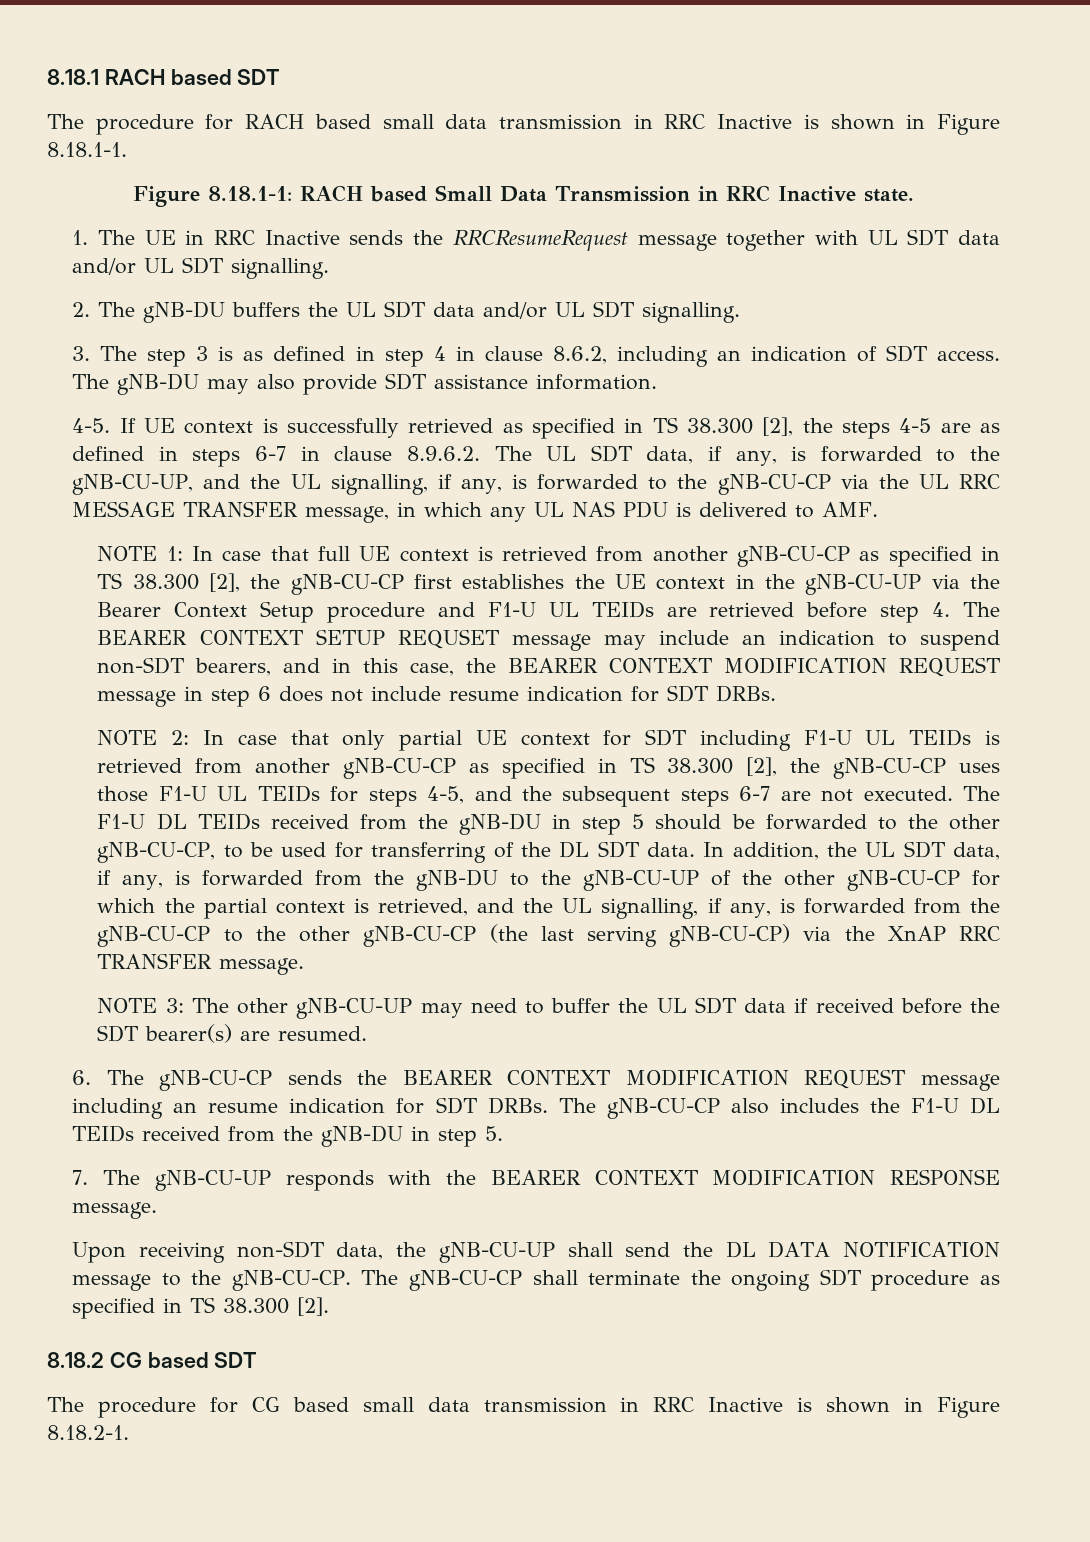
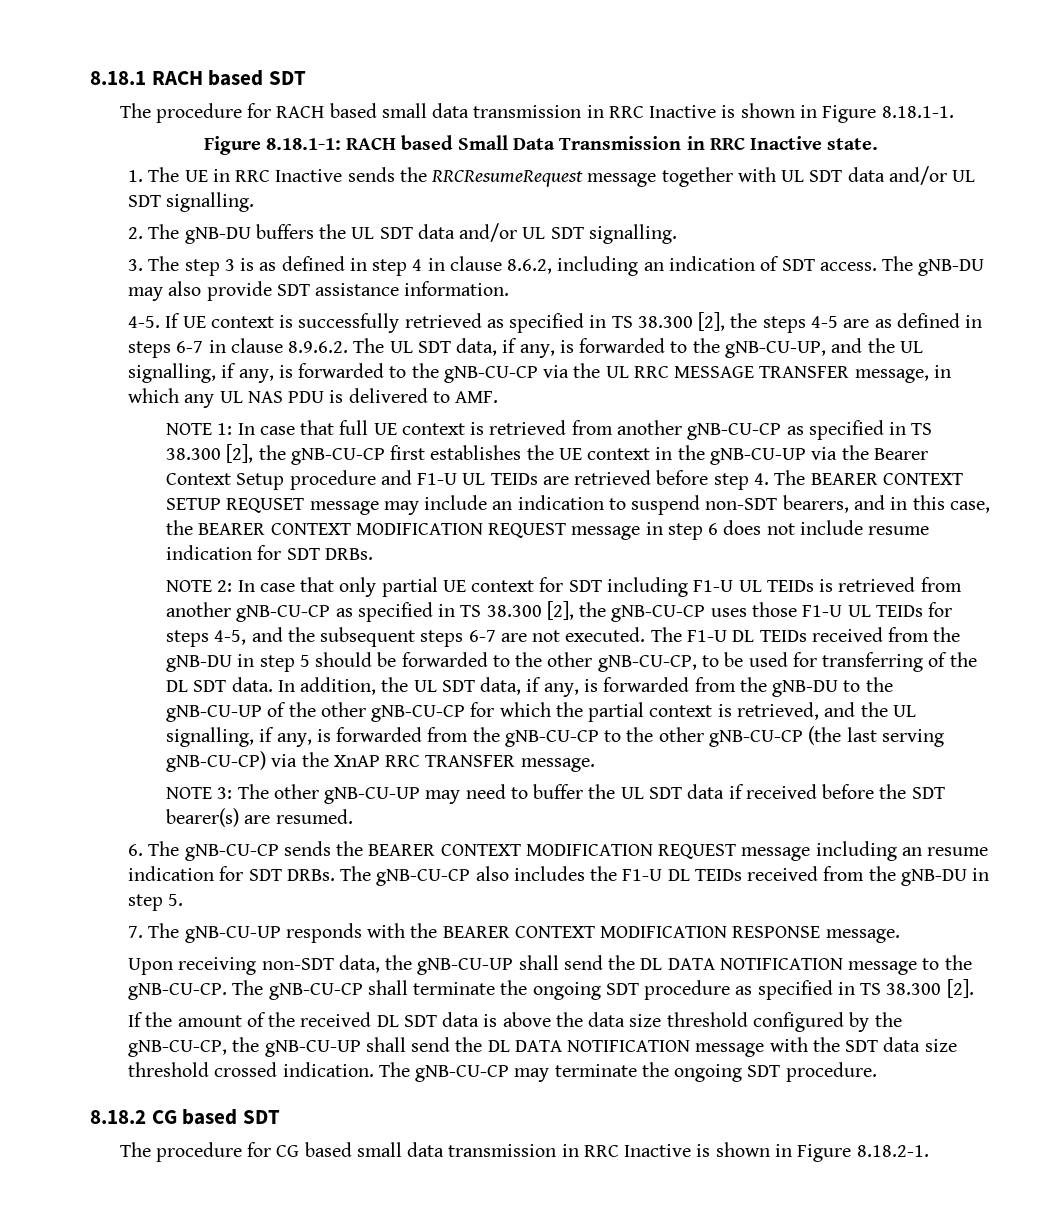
(330, 1306) none -> [128,1012,902,1032] [128,1037,957,1057] [128,1062,877,1082] // If the amount of the received DL SDT data is above the data size threshold configured by the gNB-CU-CP, the gNB-CU-UP shall send the DL DATA NOTIFICATION message with the SDT data size threshold crossed indication. The gNB-CU-CP may terminate the ongoing SDT procedure.

